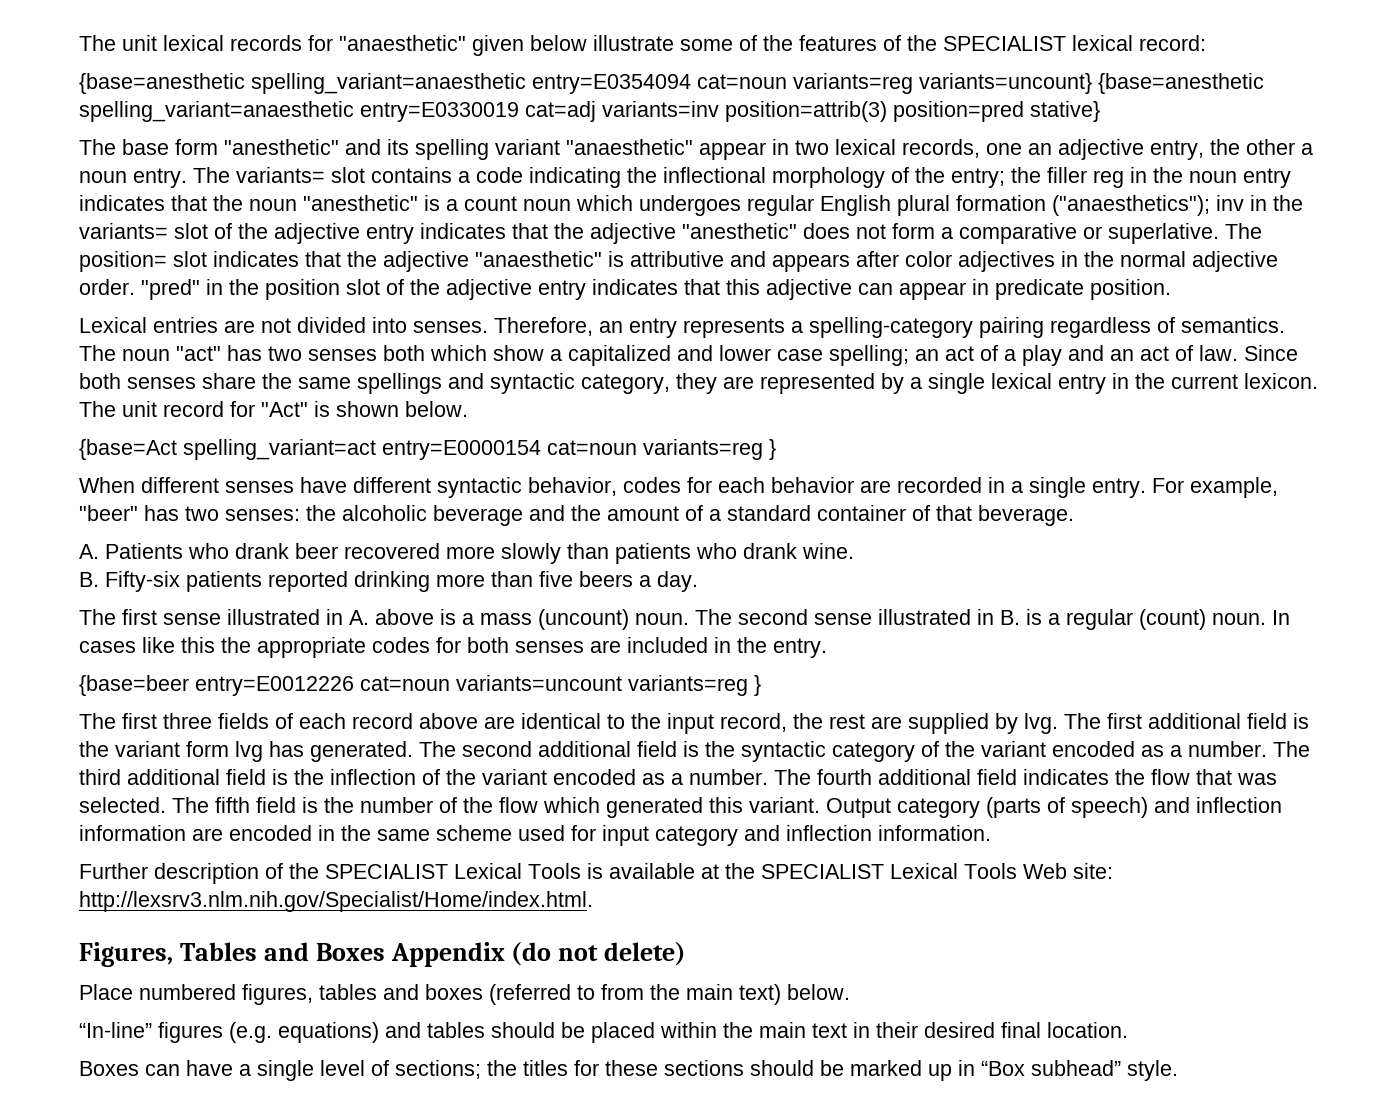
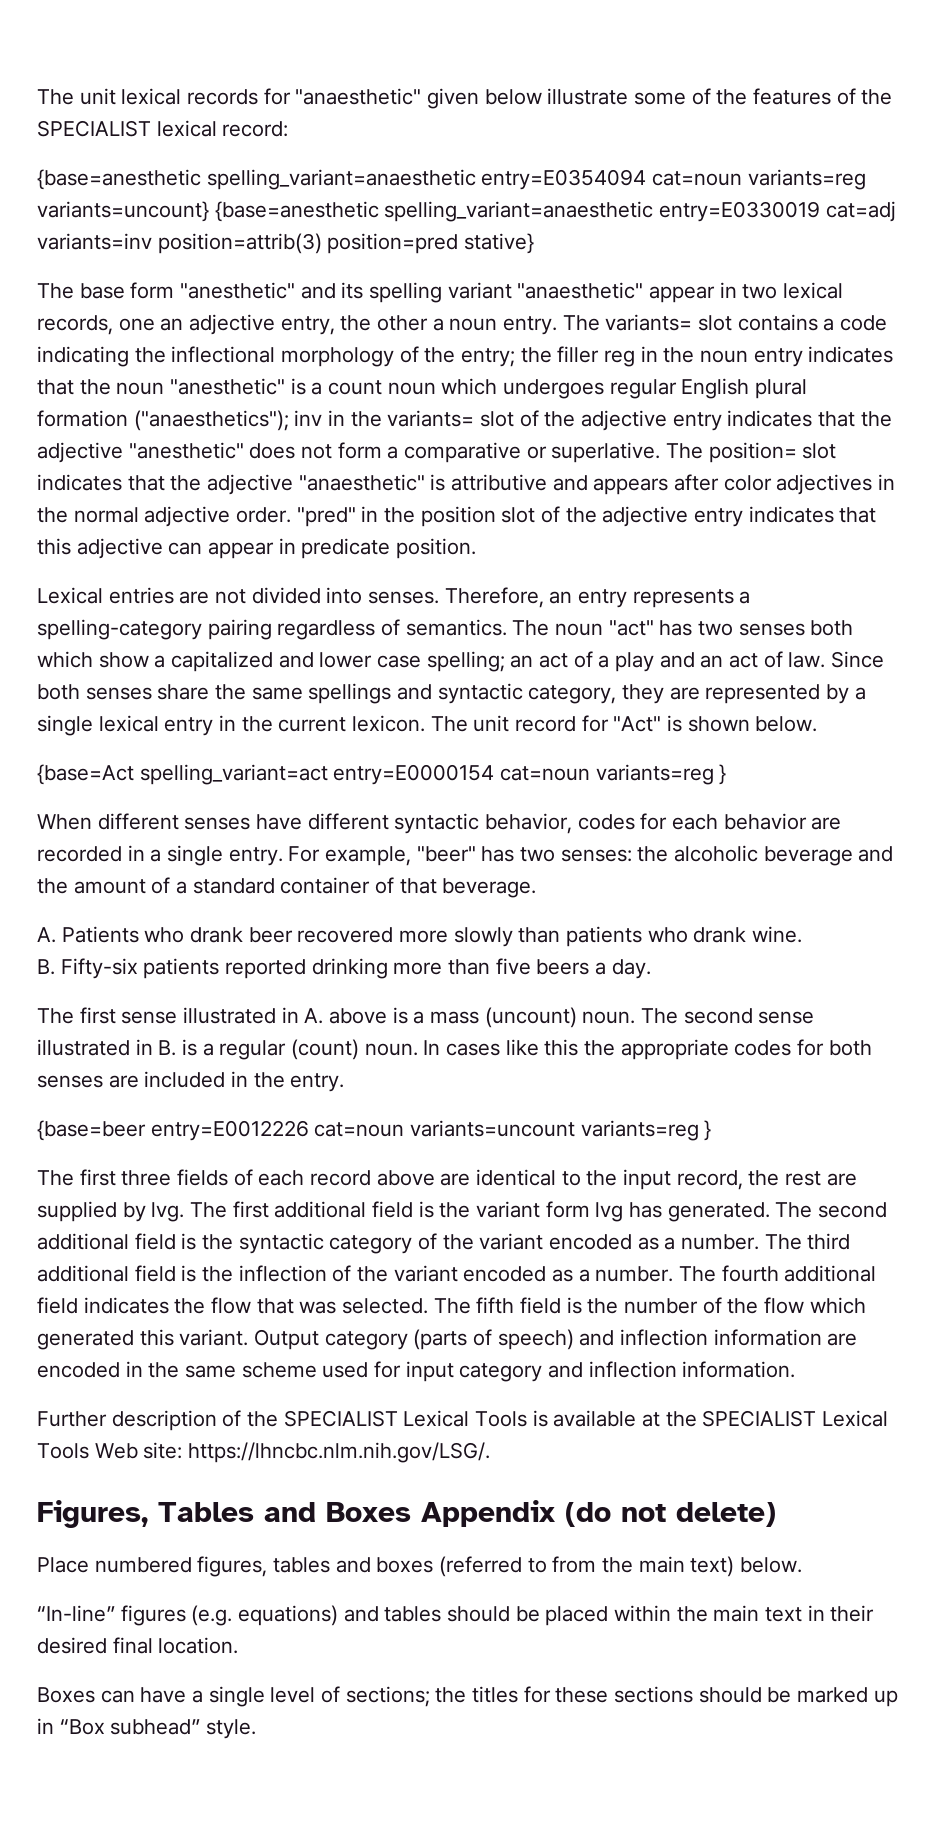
[79,891,593,912] http://lexsrv3.nlm.nih.gov/Specialist/Home/index.html. -> [188,1442,491,1463] https://lhncbc.nlm.nih.gov/LSG/.

